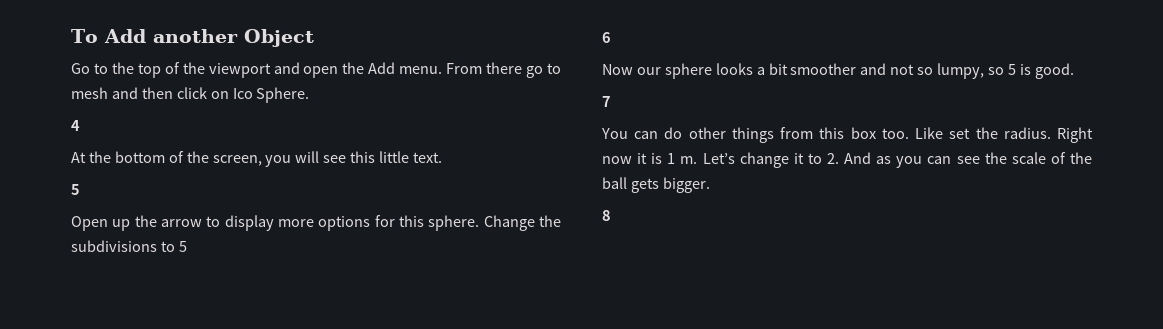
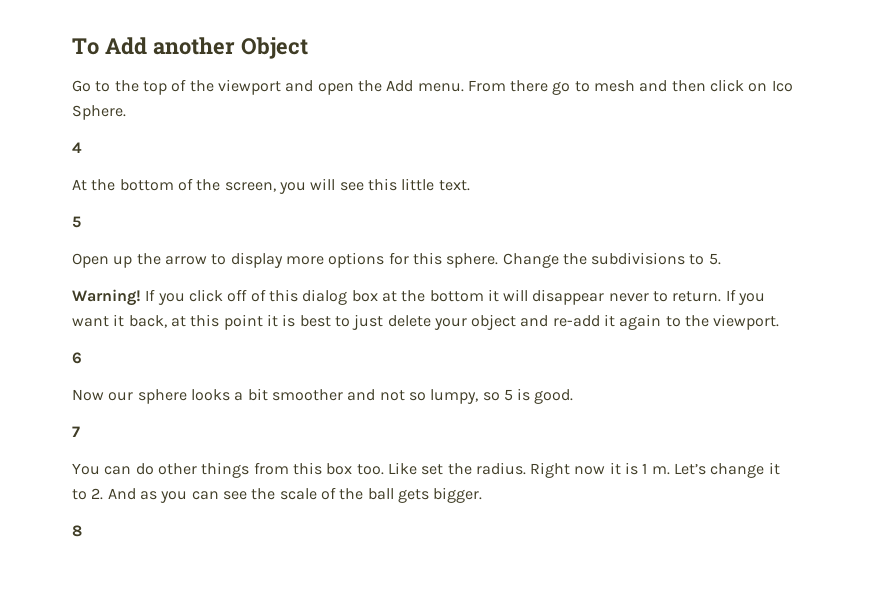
[178,241,187,252] 5 -> [708,253,721,265] [72,289,766,306] [72,314,780,330] 5. // Warning! If you click off of this dialog box at the bottom it will disappear never to return. If you want it back, at this point it is best to just delete your object and re-add it again to the viewport.

